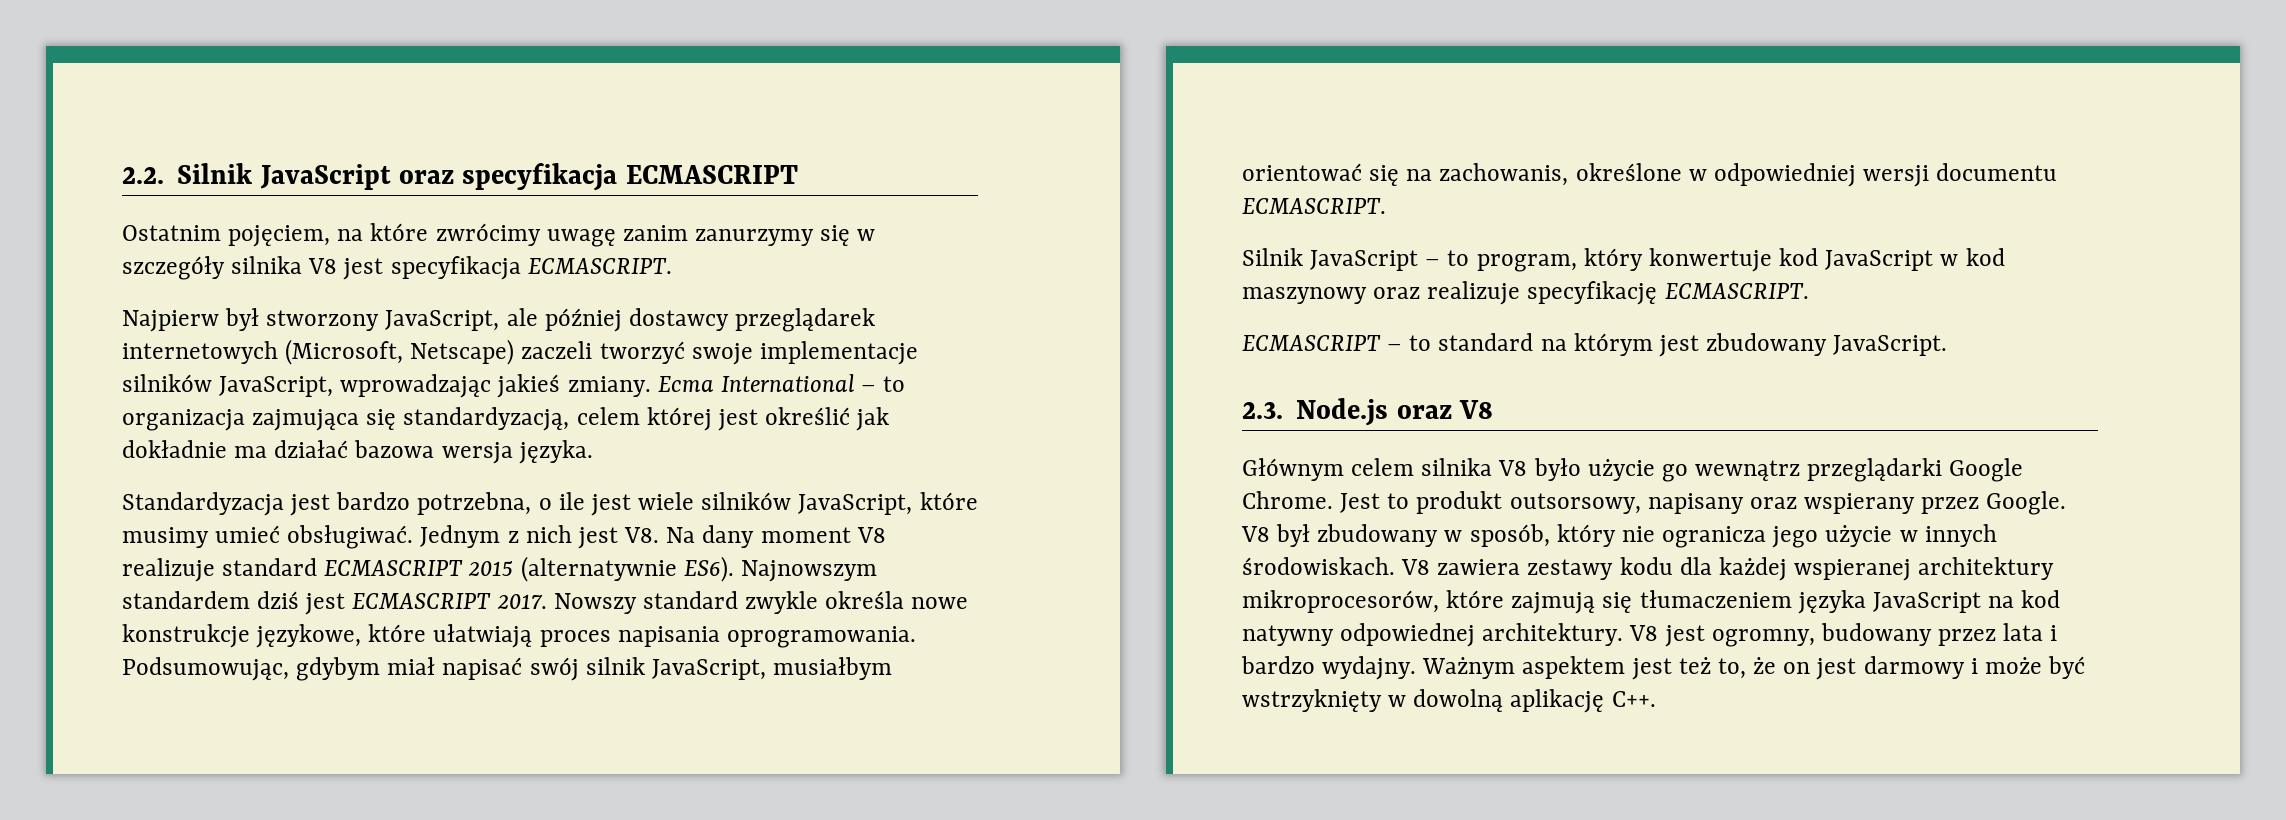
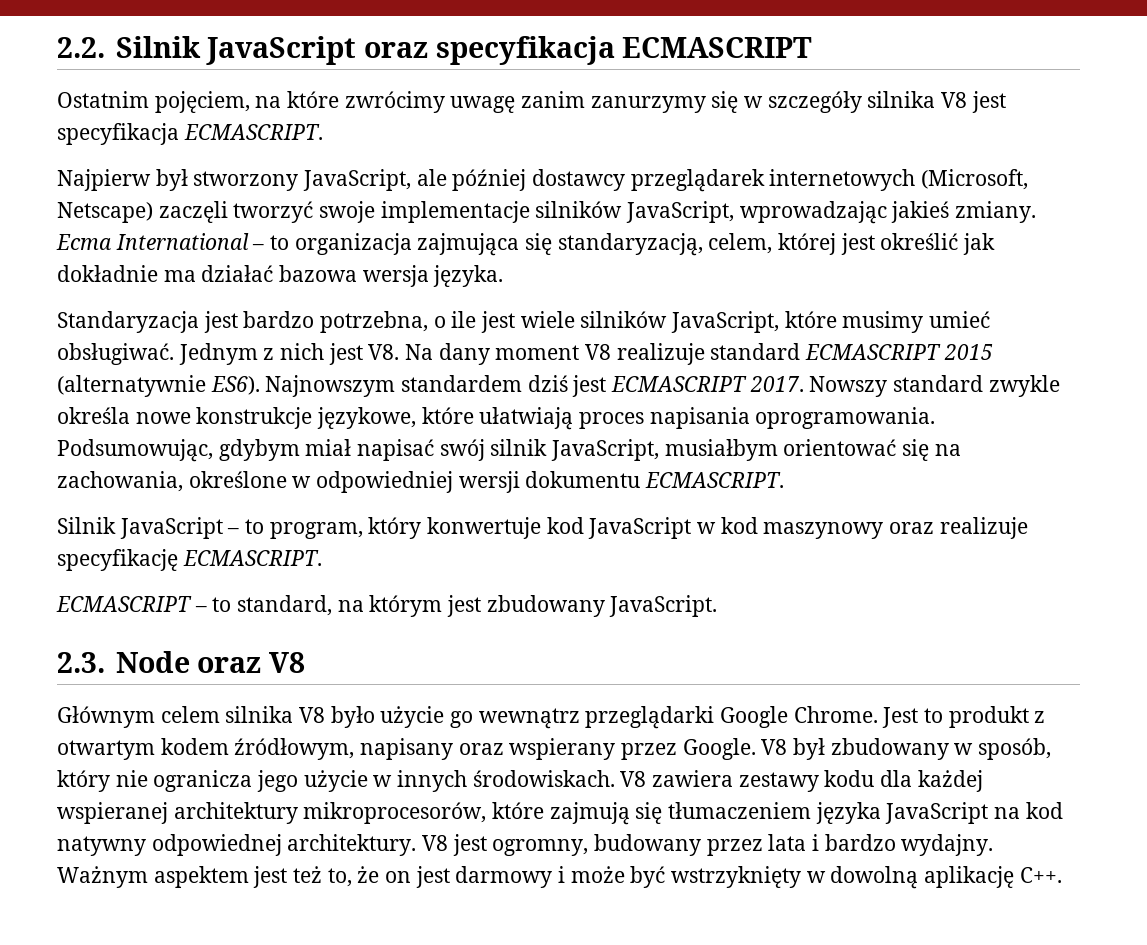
[521,341,593,359] zaczeli -> [158,201,228,223] zaczęli
[403,407,640,431] standardyzacją, celem -> [557,233,773,256] standaryzacją, celem,
[122,492,284,516] Standardyzacja -> [57,311,199,333] Standaryzacja
[1439,163,1569,186] zachowanis, -> [57,471,183,492] zachowania,
[1936,163,2058,181] documentu -> [525,471,641,488] dokumentu
[1438,333,1534,351] standard -> [237,595,333,616] standard,
[1296,398,1389,426] Node.js -> [115,651,190,673] Node
[1509,493,1641,514] outsorsowy, -> [1034,711,1046,723] [57,738,355,760] z otwartym kodem źródłowym,

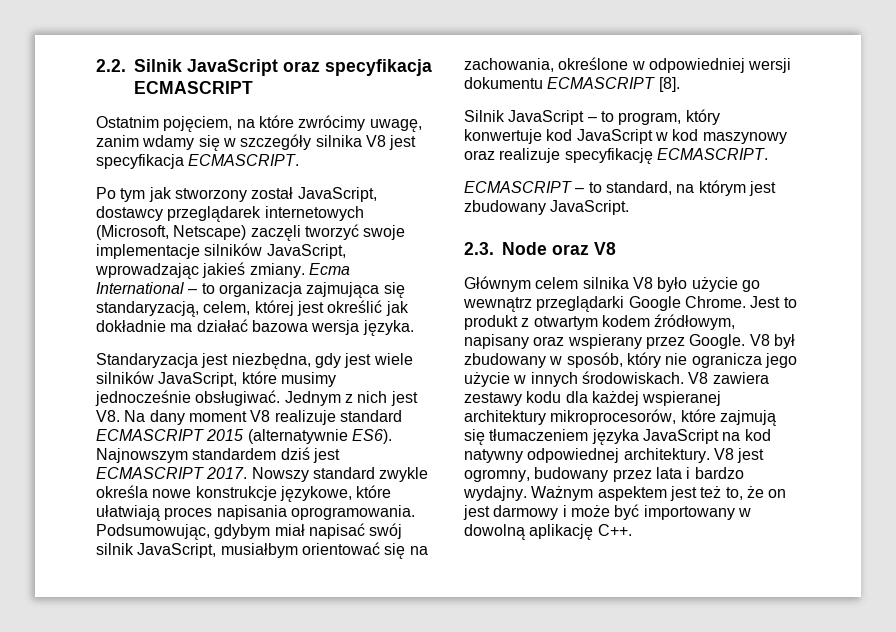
[450,91,706,113] uwagę zanim zanurzymy -> [369,119,422,132] [96,135,195,150] uwagę, zanim wdamy
[57,169,527,191] Najpierw był stworzony JavaScript, ale później -> [96,187,377,202] Po tym jak stworzony został JavaScript,
[243,311,477,333] bardzo potrzebna, o ile -> [231,353,341,369] niezbędna, gdy
[929,311,991,328] umieć -> [95,390,191,406] jednocześnie
[645,472,785,488] ECMASCRIPT. -> [547,77,680,92] ECMASCRIPT [8].
[671,866,802,888] wstrzyknięty -> [643,505,735,520] importowany

